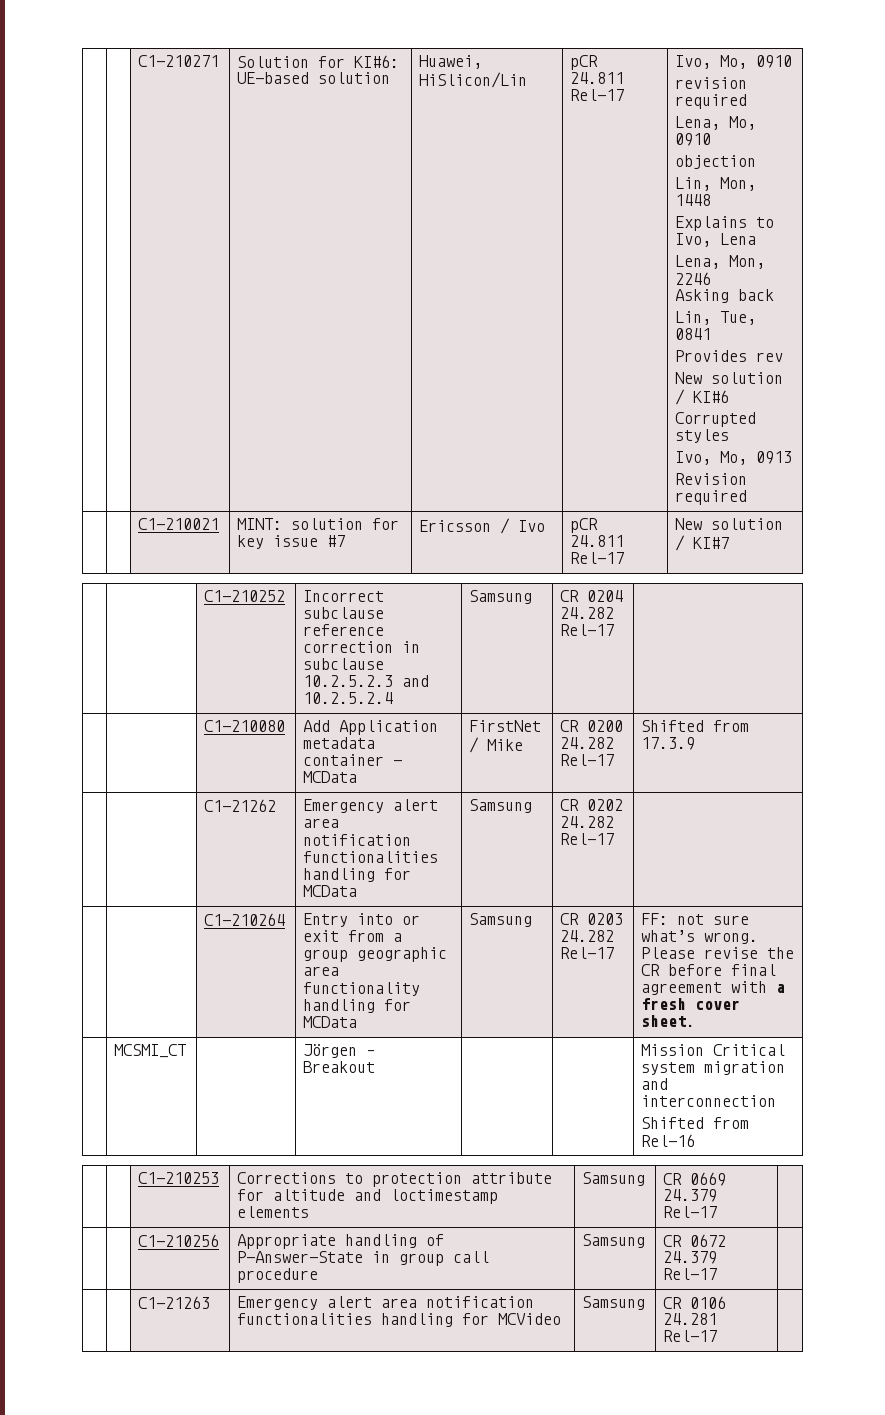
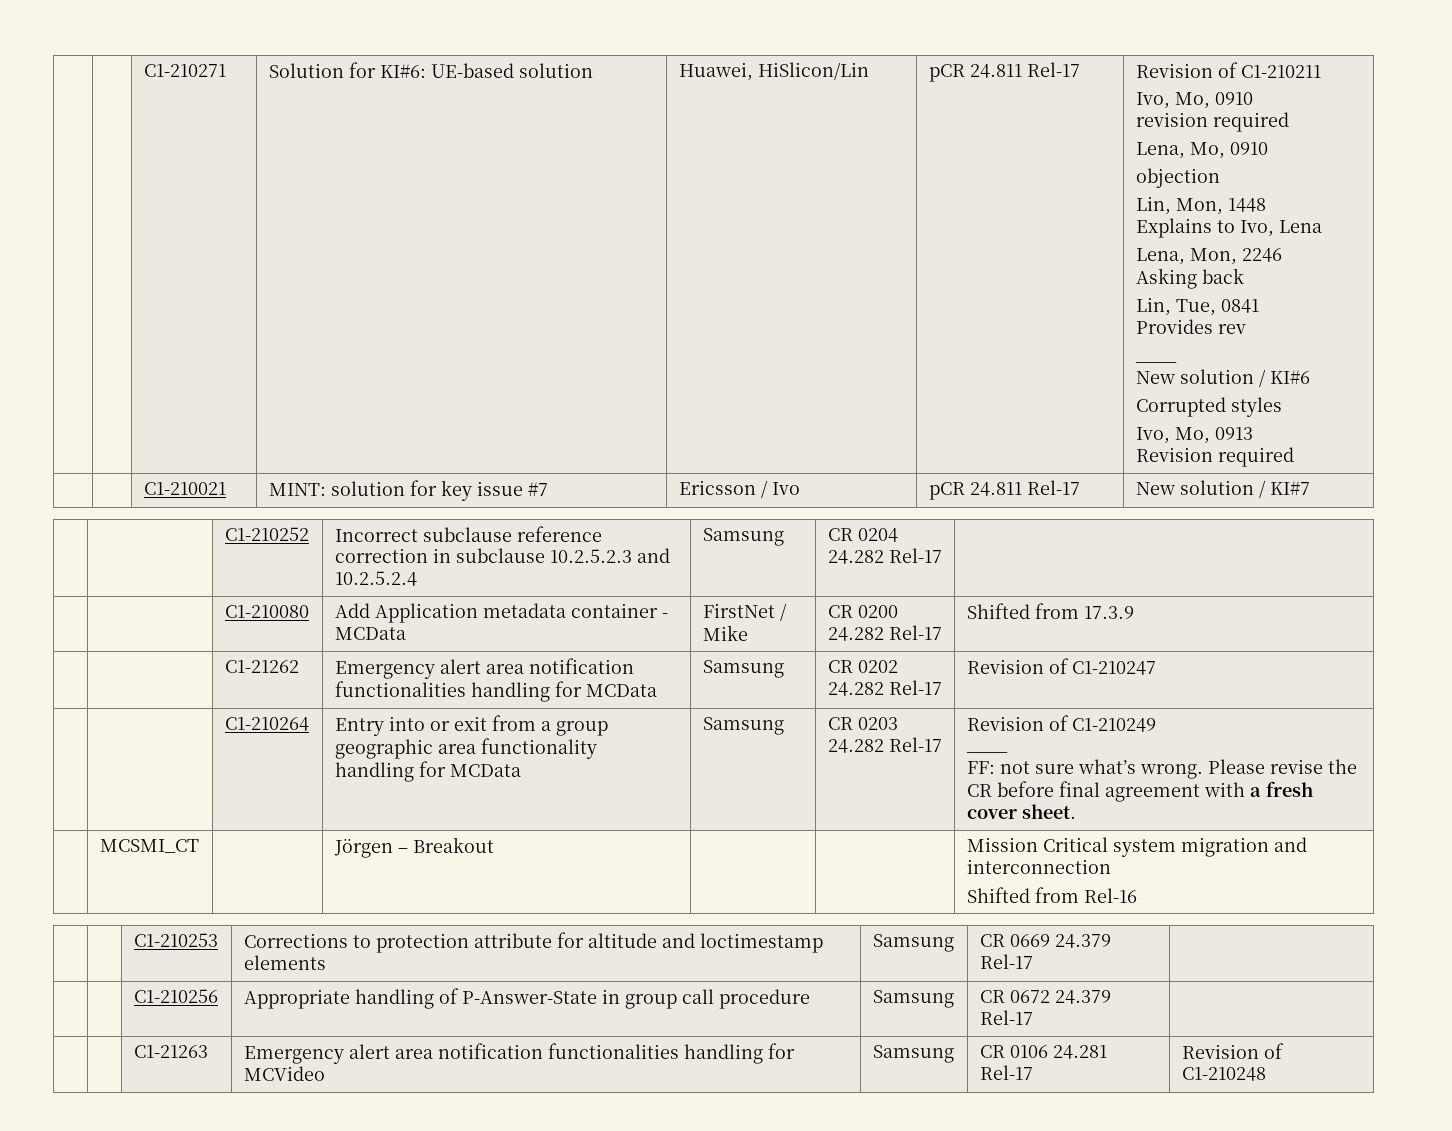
(625, 95) none -> [1135,62,1321,78] Revision of C1-210211 //
(784, 357) none -> [1134,362,1177,363] // ____
(615, 839) none -> [966,658,1156,675] Revision of C1-210247
(615, 953) none -> [966,715,1156,732] [965,752,1008,753] Revision of C1-210249 // ____ //
(718, 1336) none -> [1181,1043,1284,1059] [1181,1067,1266,1081] Revision of C1-210248

